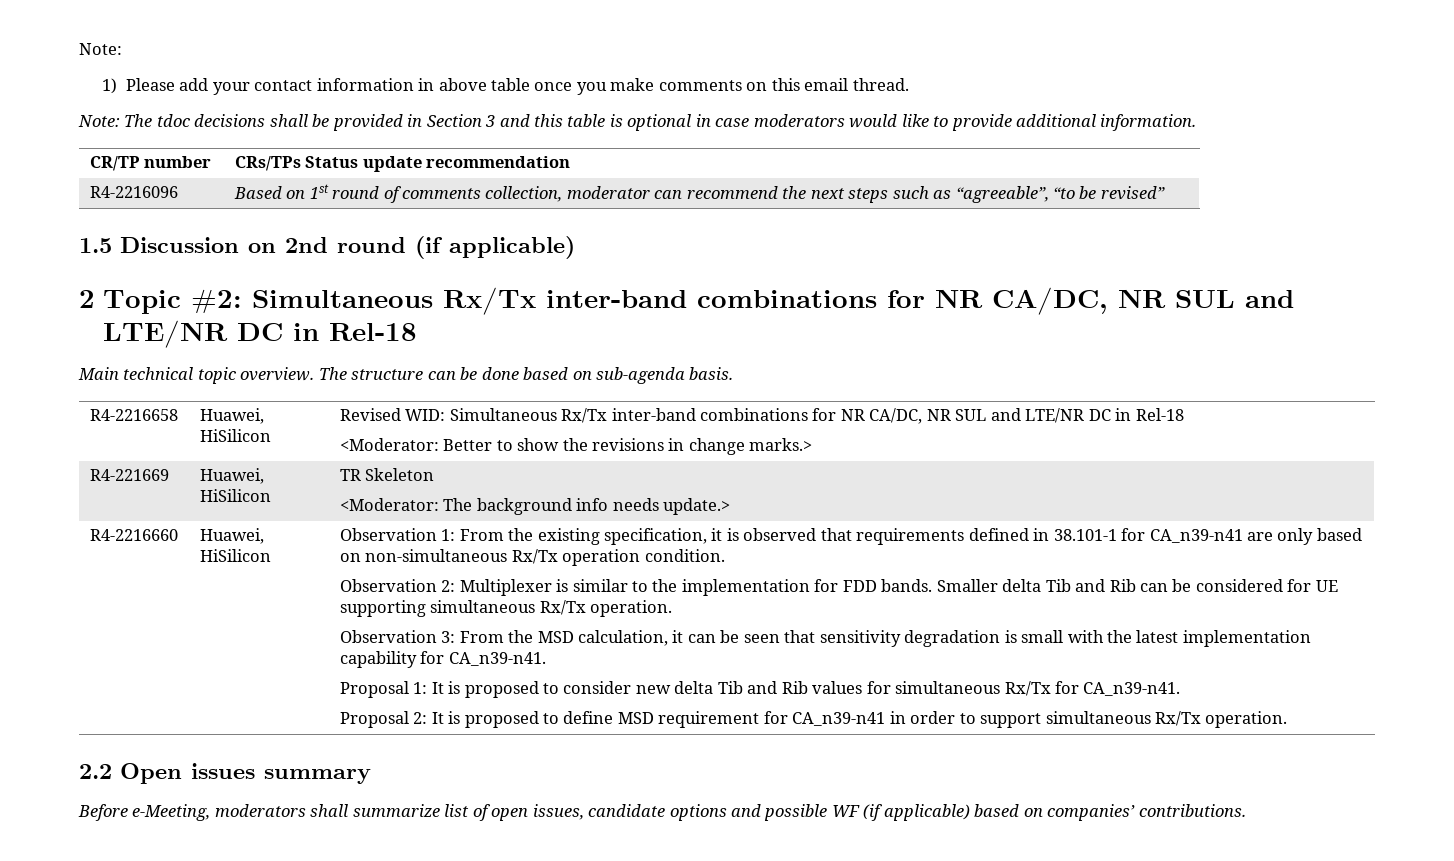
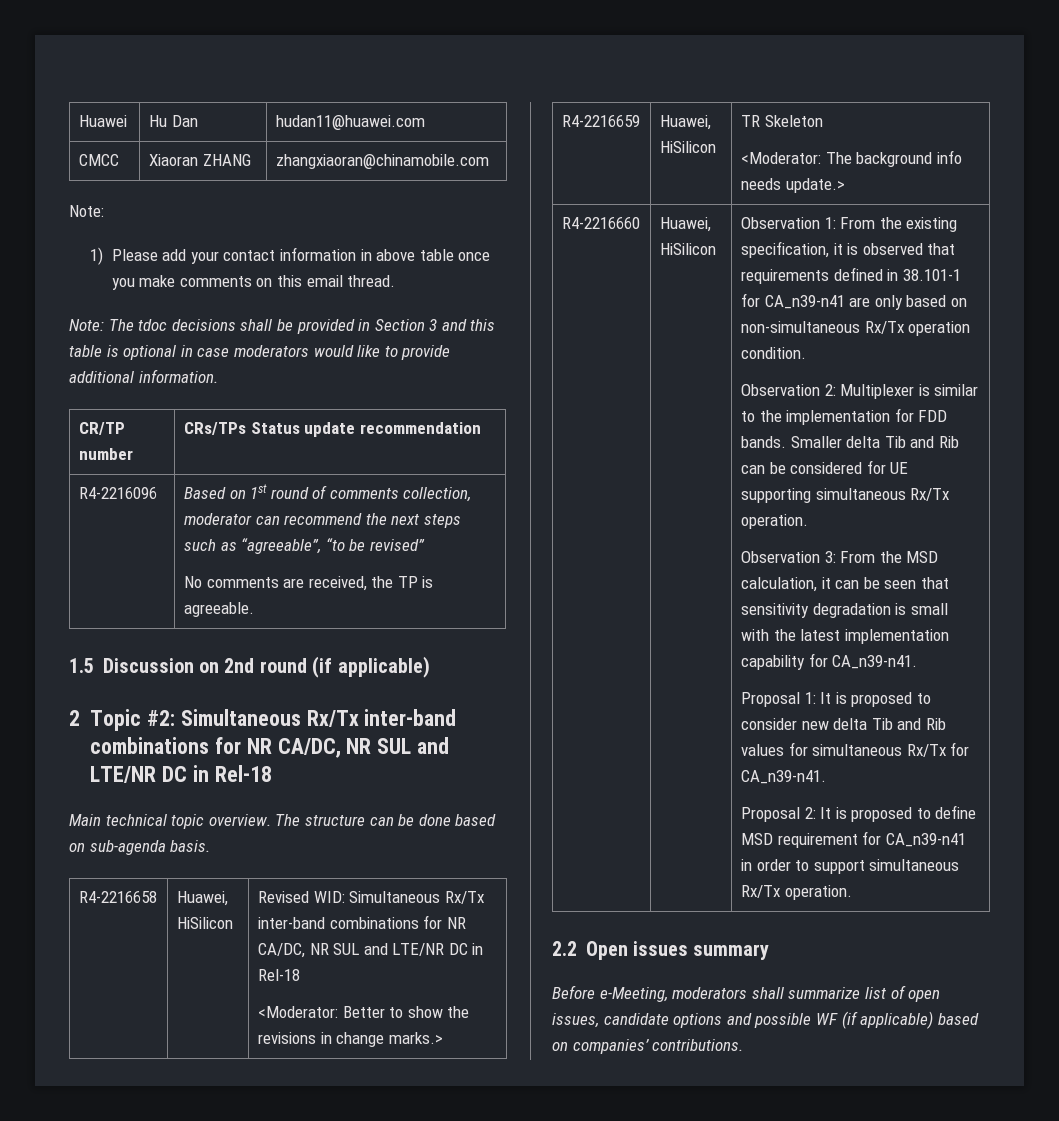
(79, 49) none -> [78,115,127,127] [148,115,198,127] [275,115,425,130] [78,154,119,166] [148,154,251,166] [275,154,489,169] Huawei | Hu Dan | hudan11@huawei.com // CMCC | Xiaoran ZHANG | zhangxiaoran@chinamobile.com //
(1165, 193) none -> [183,576,434,591] [183,602,254,617] // No comments are received, the TP is agreeable.
[89,469,169,481] R4-221669 -> [561,115,640,127] R4-2216659

